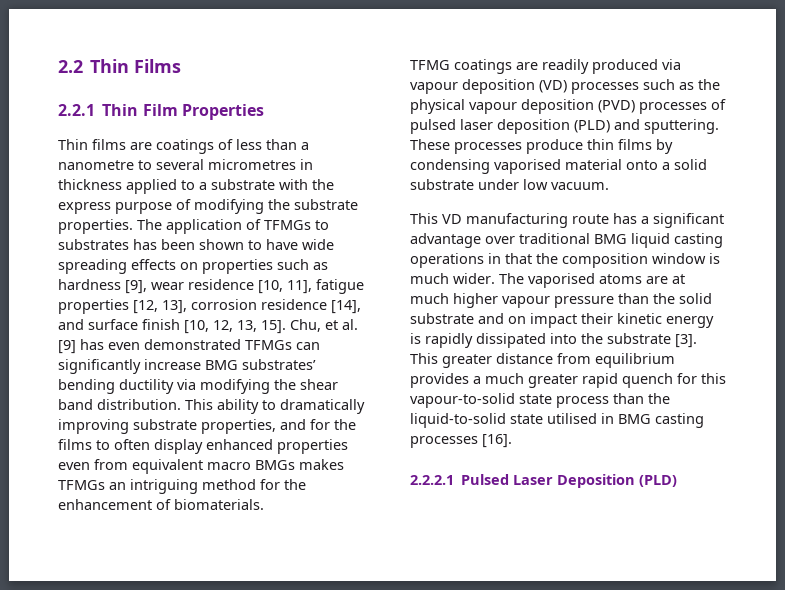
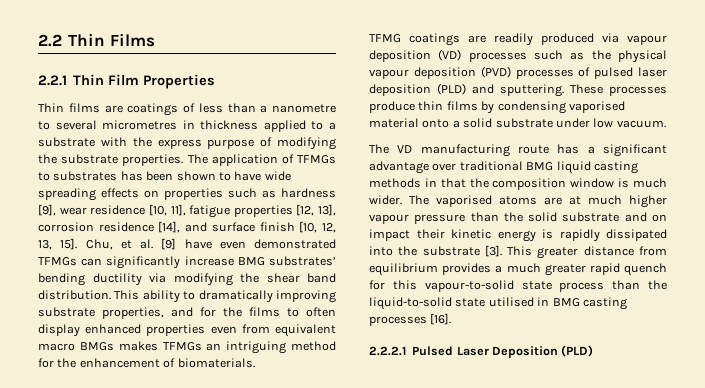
[80,339,104,350] has -> [184,239,212,249] have
[410,213,438,224] This -> [369,144,389,154] The
[410,253,484,268] operations -> [369,178,421,188] methods

